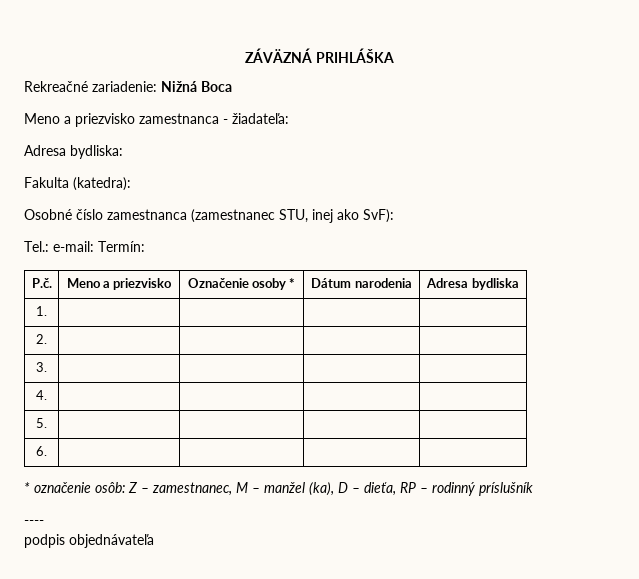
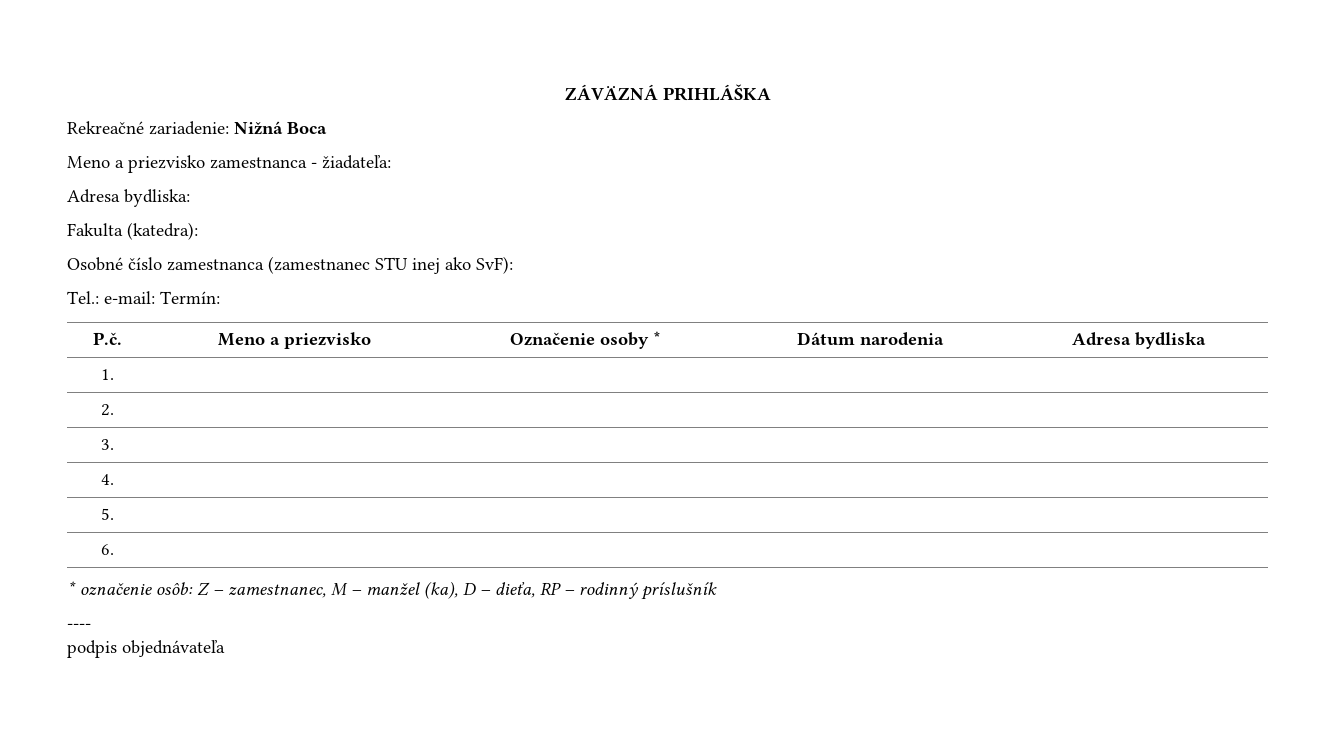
[279,209,308,223] STU, -> [375,257,408,270] STU

